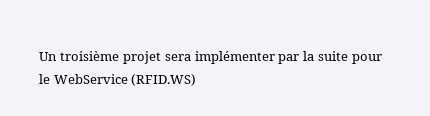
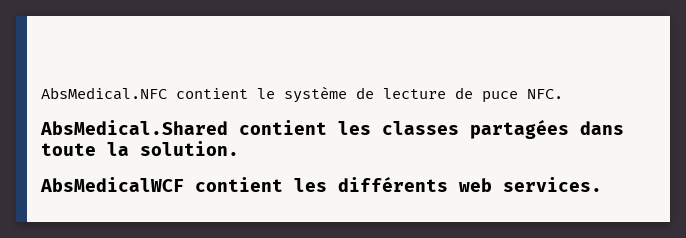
[39,51,382,64] [39,74,197,86] Un troisième projet sera implémenter par la suite pour le WebService (RFID.WS) -> [41,86,563,103] [40,120,624,139] [41,141,239,156] [40,177,602,192] AbsMedical.NFC contient le système de lecture de puce NFC. // AbsMedical.Shared contient les classes partagées dans toute la solution. // AbsMedicalWCF contient les différents web services.

